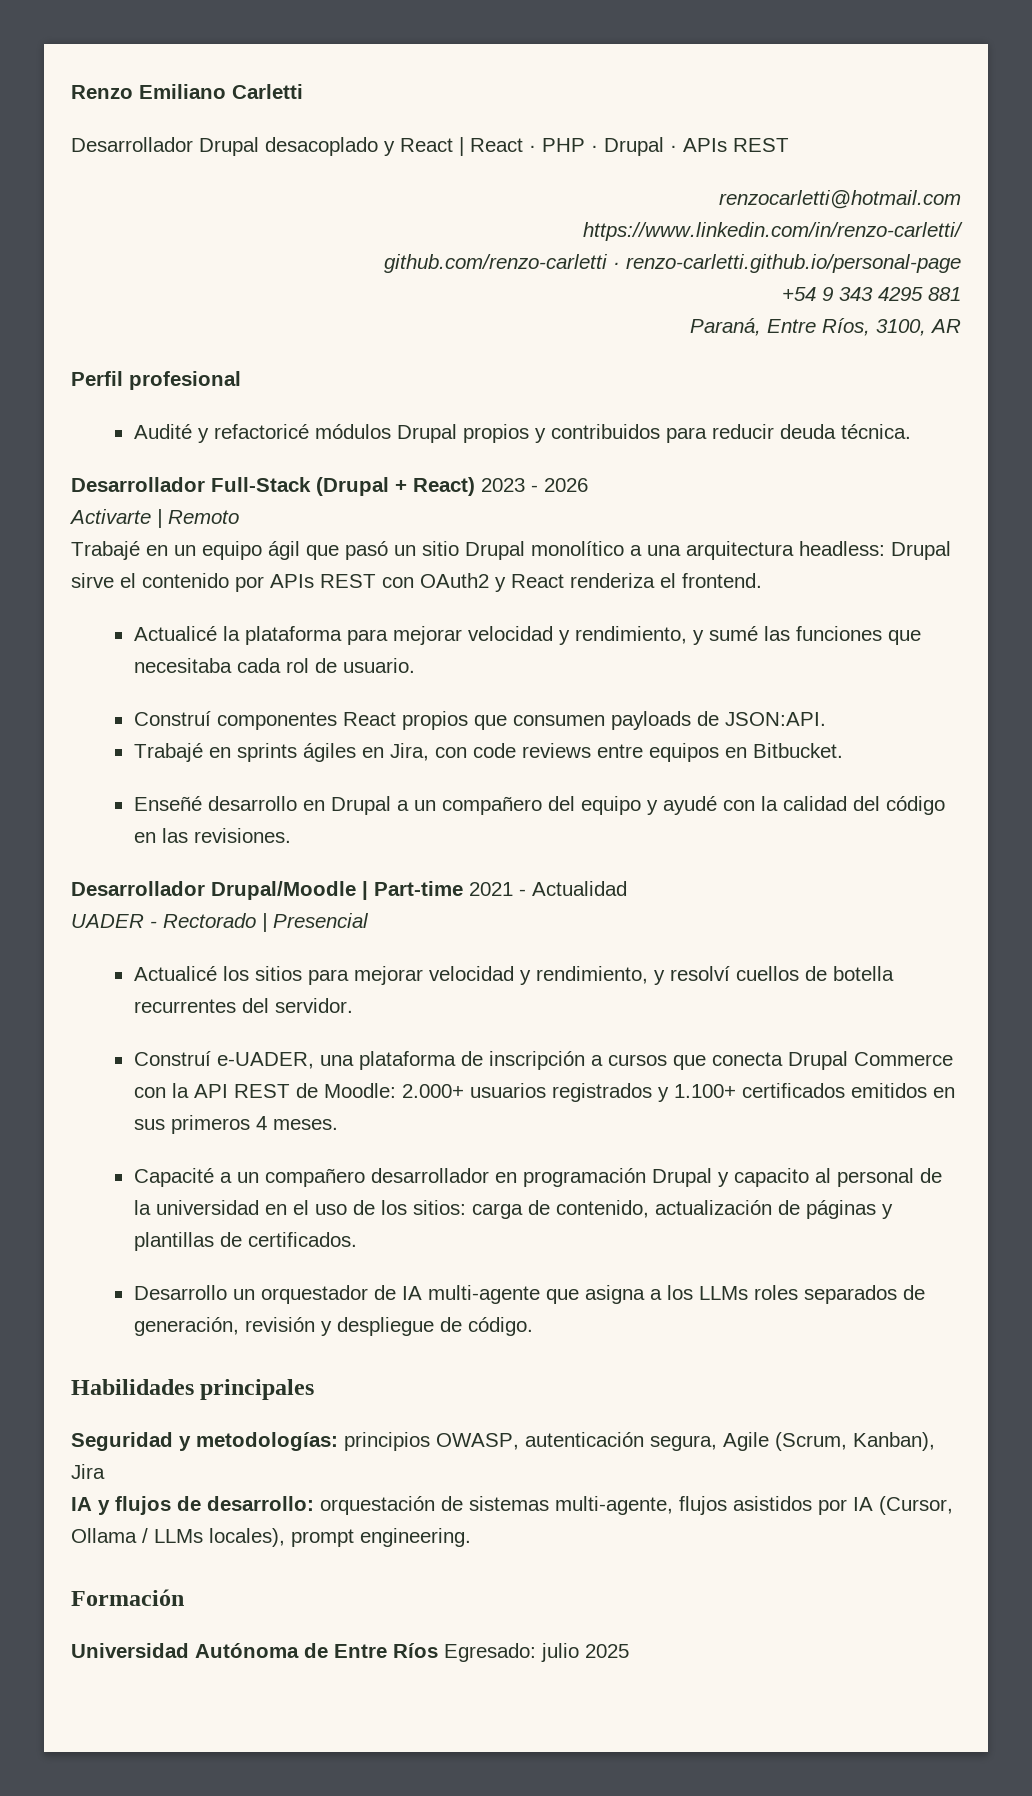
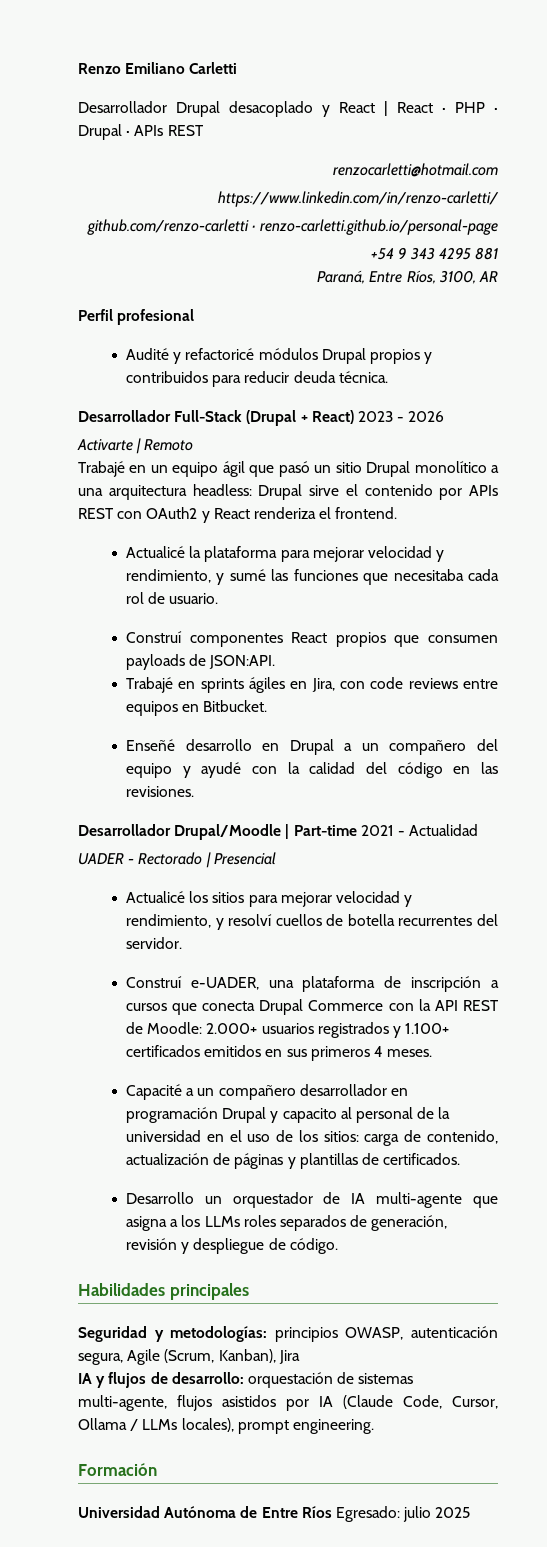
[879,1496,953,1515] (Cursor, -> [343,1395,498,1409] (Claude Code, Cursor,

